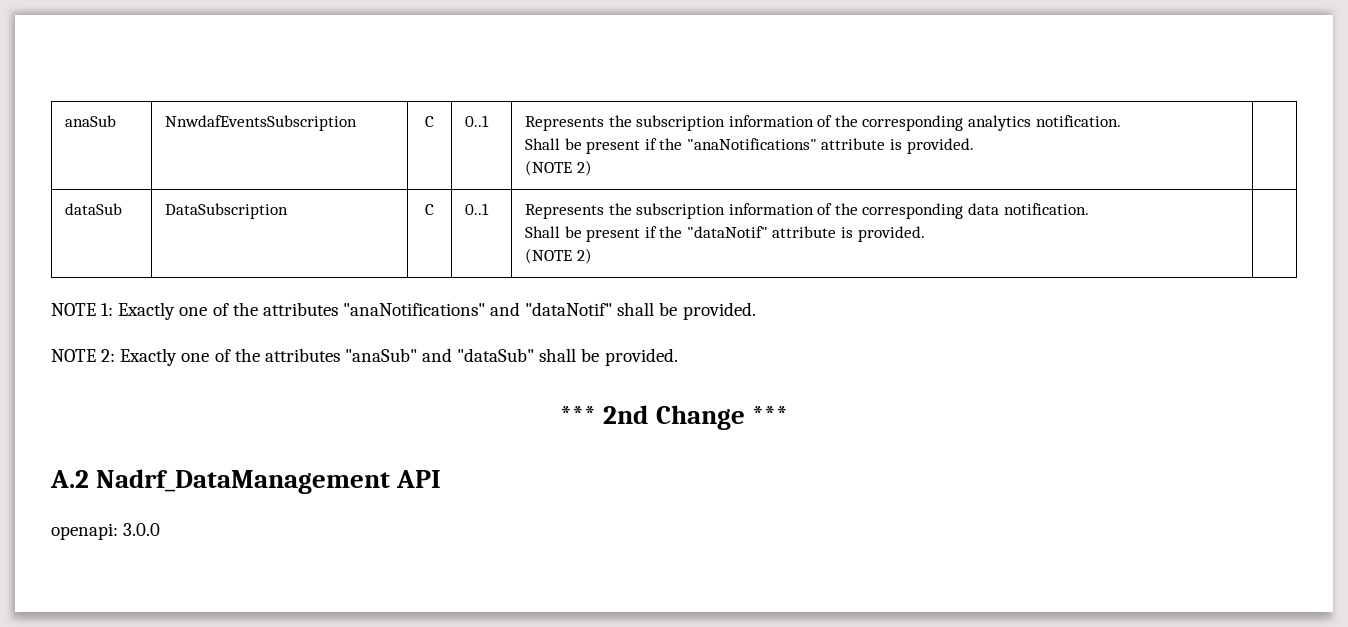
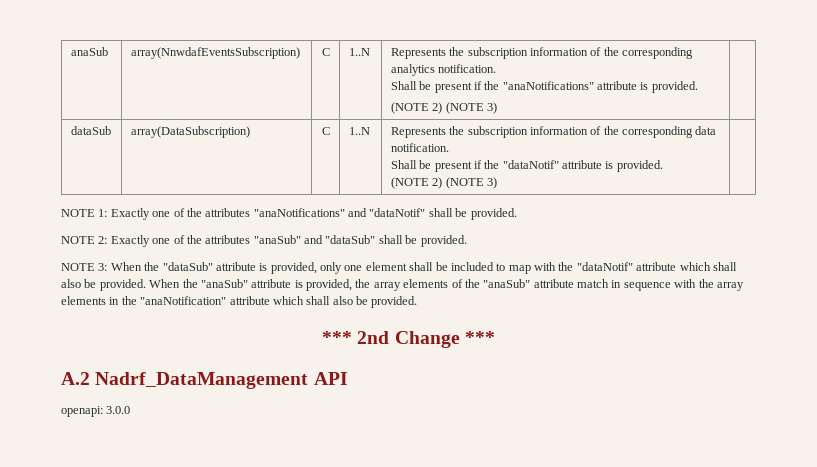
[164,115,357,131] [425,116,434,127] [464,115,489,127] NnwdafEventsSubscription | C | 0..1 -> [130,47,300,59] [321,48,330,56] [348,48,370,56] array(NnwdafEventsSubscription) | C | 1..N
(592, 168) none -> [445,102,497,114] (NOTE 3)
[164,203,288,219] [425,204,434,215] [464,203,489,215] DataSubscription | C | 0..1 -> [130,126,250,138] [321,127,330,135] [348,127,370,135] array(DataSubscription) | C | 1..N
(592, 256) none -> [445,177,497,189] (NOTE 3)
(678, 357) none -> [61,262,737,274] [61,279,744,291] [61,296,418,308] // NOTE 3: When the "dataSub" attribute is provided, only one element shall be included to map with the "dataNotif" attribute which shall also be provided. When the "anaSub" attribute is provided, the array elements of the "anaSub" attribute match in sequence with the array elements in the "anaNotification" attribute which shall also be provided.

